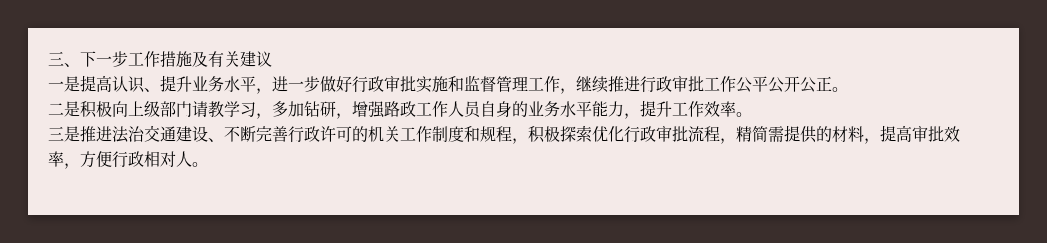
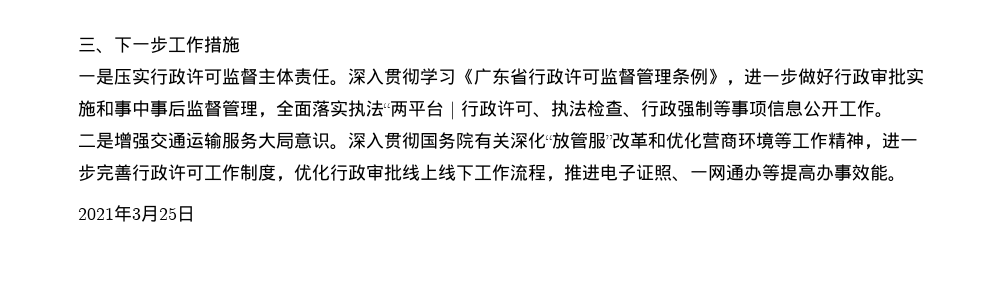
[192,51,272,67] 及有关建议 -> (240, 44) none
[80,75,256,93] 提高认识、提升业务水平 -> [114,68,726,86] 压实行政许可监督主体责任。深入贯彻学习《广东省行政许可监督管理条例》
[464,75,848,94] [48,100,752,119] [48,125,256,143] 监督管理工作，继续推进行政审批工作公平公开公正。 // 二是积极向上级部门请教学习，多加钻研，增强路政工作人员自身的业务水平能力，提升工作效率。 // 三是推进法治交通建设、不断 -> [114,100,893,120] [78,132,918,150] [78,164,96,181] 事中事后监督管理，全面落实执法“两平台 | 行政许可、执法检查、行政强制等事项信息公开工作。 // 二是增强交通运输服务大局意识。深入贯彻国务院有关深化“放管服”改革和优化营商环境等工作精神，进一步
[352,126,400,142] 的机关 -> (204, 173) none
[464,125,960,144] [48,151,208,169] 和规程，积极探索优化行政审批流程，精简需提供的材料，提高审批效率，方便行政相对人。 -> [276,164,906,182] [78,205,195,222] ，优化行政审批线上线下工作流程，推进电子证照、一网通办等提高办事效能。 // 2021年3月25日

